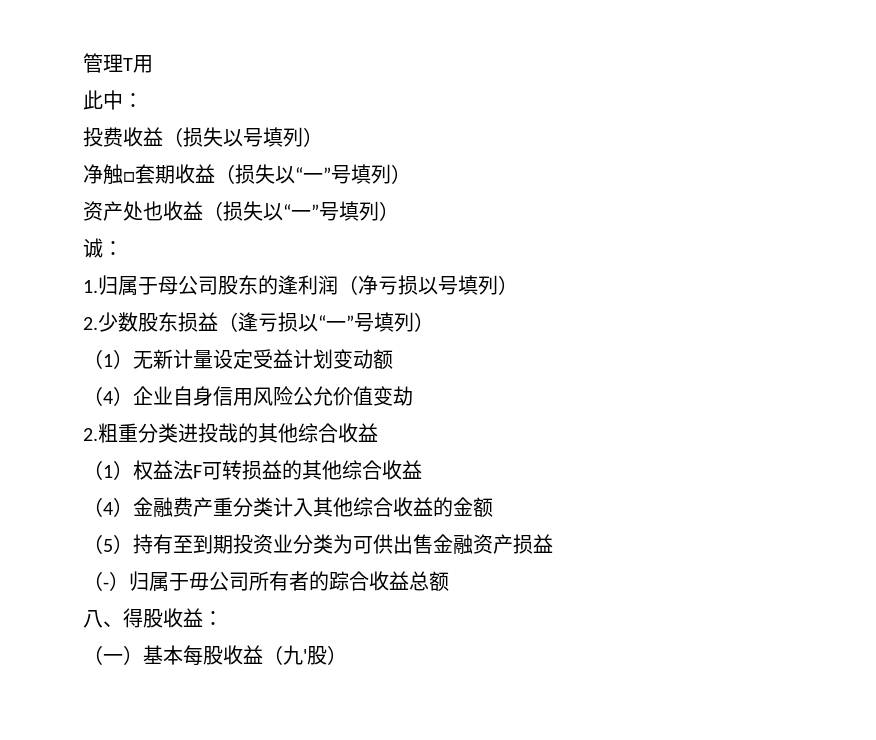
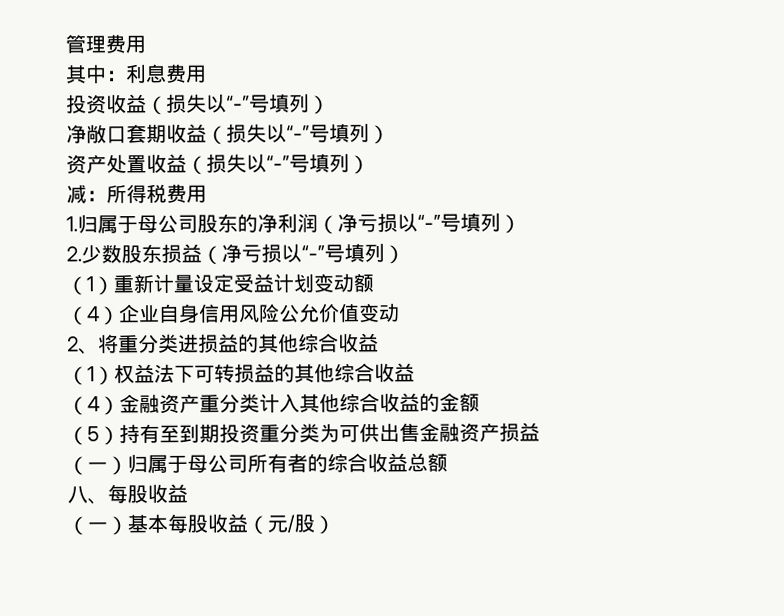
[123,55,153,73] [83,90,103,110] T用 // 此 -> [105,34,146,54] [65,64,87,84] 费用 // 其
[83,127,243,147] // 投费收益（损失以 -> [125,63,207,84] [66,93,250,116] 利息费用 // 投资收益（损失以“-”
[103,164,135,185] 触□ -> [86,124,127,144] 敞口
[295,167,331,182] “一” -> [286,125,310,141] “-”
[143,201,399,221] [83,238,123,258] 也收益（损失以“一”号填列） // 诚： -> [126,153,370,175] [66,183,207,204] 置收益（损失以“-”号填列） // 减：所得税费用
[278,275,298,295] 逢 -> [257,213,278,233] 净
(438, 286) none -> [417,214,441,230] “-”
[238,312,354,332] 逢亏损以“一” -> [221,243,325,263] 净亏损以“-”
[133,351,153,369] 无 -> [113,275,134,294] 重
[393,386,413,406] [83,423,118,443] 劫 // 2.粗 -> [378,302,400,323] [67,334,119,355] 动 // 2、将
[198,423,238,443] 投哉 -> [198,333,239,353] 损益
[193,465,202,478] F -> [174,364,195,383] 下
[173,497,193,517] 费 -> [159,393,180,414] 资
[273,534,293,553] 业 -> [259,424,280,443] 重
[103,582,109,589] - -> [87,462,108,472] 一
[189,572,209,591] 毋 -> [187,454,208,473] 母
[329,571,349,591] 踪 -> [327,453,348,473] 综
[123,608,223,628] 得股收益： -> [107,483,188,504] 每股收益
[283,645,307,665] 九' -> [267,514,295,533] 元/

